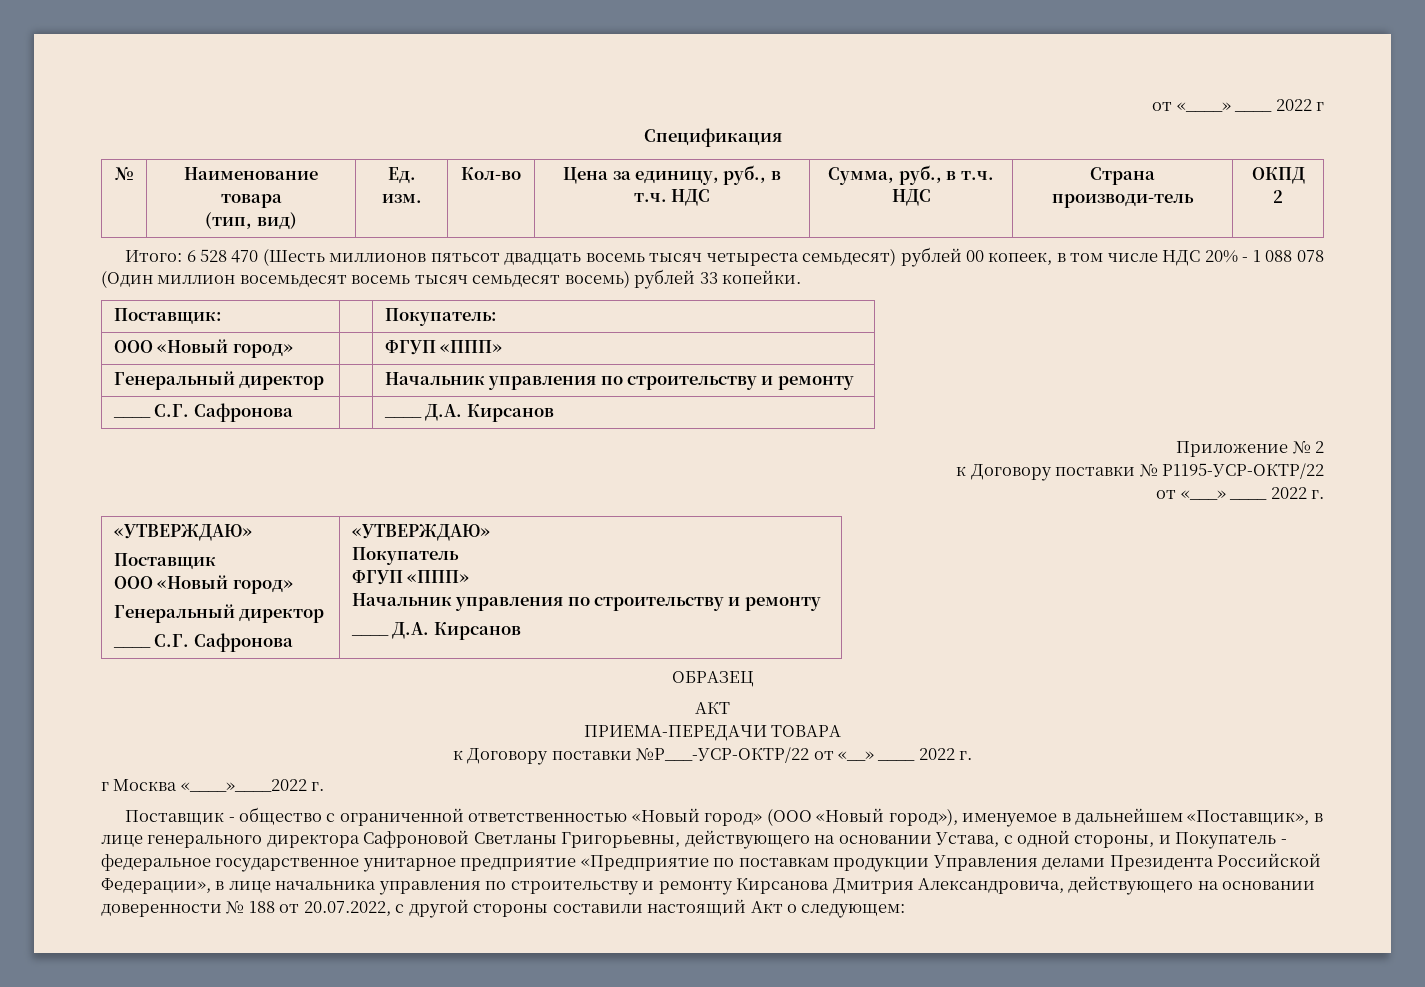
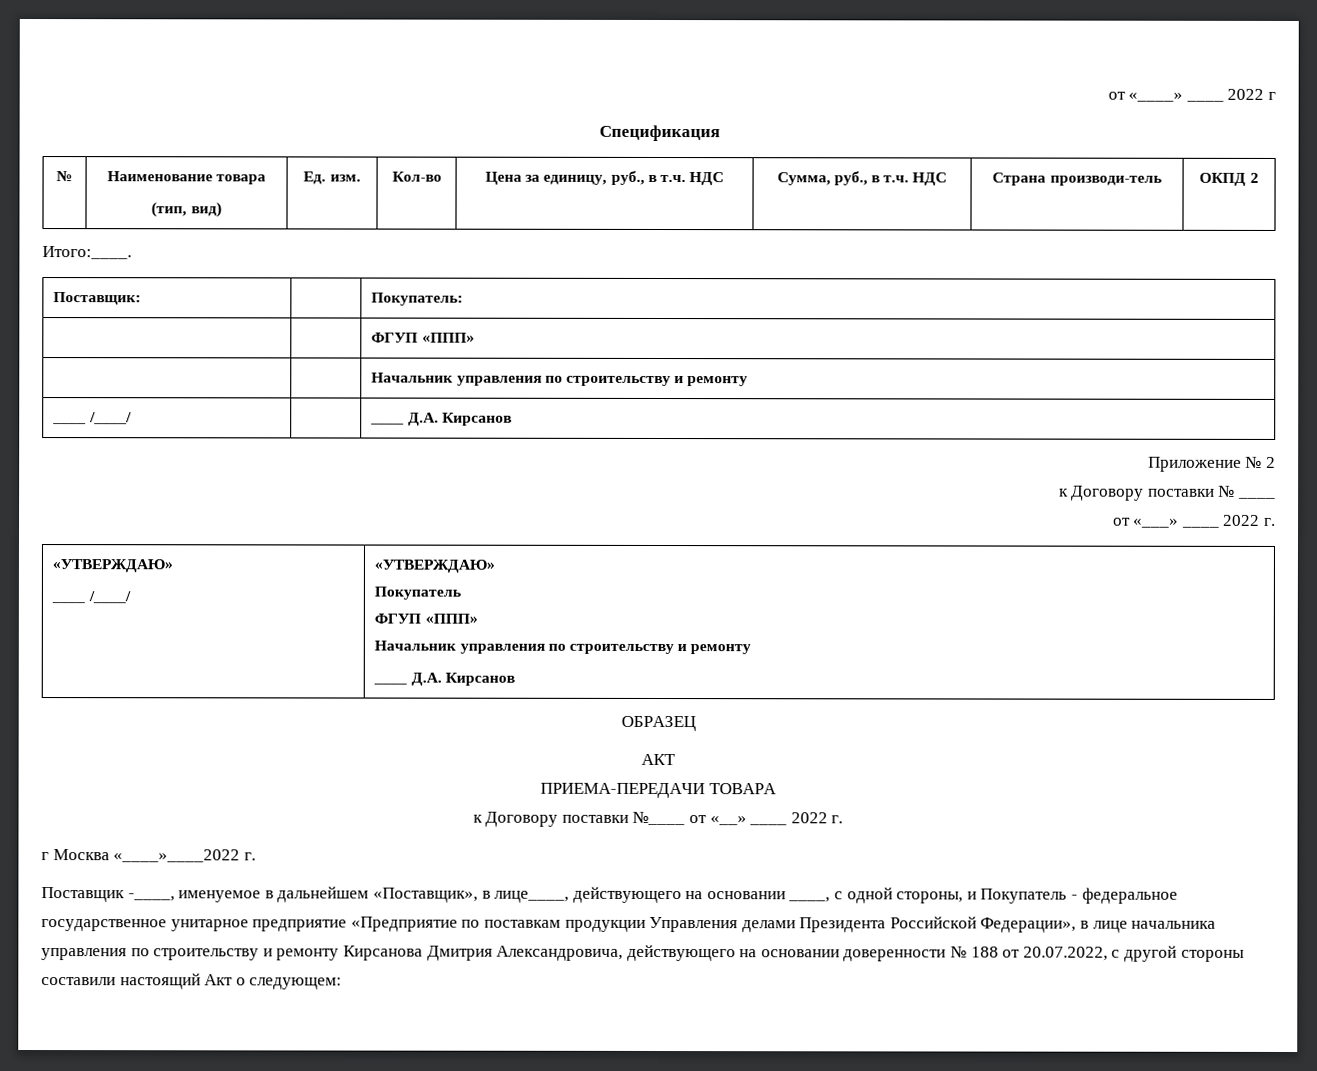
[125,247,1324,267] [101,269,802,289] Итого: 6 528 470 (Шесть миллионов пятьсот двадцать восемь тысяч четыреста семьдесят) рублей 00 копеек, в том числе НДС 20% - 1 088 078 (Один миллион восемьдесят восемь тысяч семьдесят восемь) рублей 33 копейки. -> [42,246,132,260] Итого:____.
[113,339,293,358] [384,340,503,355] [113,371,325,390] [384,372,854,390] [112,417,151,418] [154,403,293,422] ООО «Новый город» | | ФГУП «ППП» // Генеральный директор | | Начальник управления по строительству и ремонту // ____ С.Г. Сафронова -> [371,332,475,343] [371,372,749,387] [52,412,132,425] | | ФГУП «ППП» // | | Начальник управления по строительству и ремонту // ____ /____/
[1162,463,1324,479] Р1195-УСР-ОКТР/22 -> [1237,496,1276,499] ____
[113,553,216,570] [113,575,293,594] [113,604,325,623] [112,647,151,648] [154,633,293,652] // Поставщик // ООО «Новый город» // Генеральный директор // ____ С.Г. Сафронова -> [51,591,131,604] // ____ /____/
[636,747,810,763] №Р___-УСР-ОКТР/22 -> [632,810,686,826] №____
[228,807,958,826] - общество с ограниченной ответственностью «Новый город» (ООО «Новый город»), -> [127,893,175,902] -____,
[101,830,1000,849] лице генерального директора Сафроновой Светланы Григорьевны, действующего на основании Устава, -> [494,886,831,904] лице____, действующего на основании ____,

